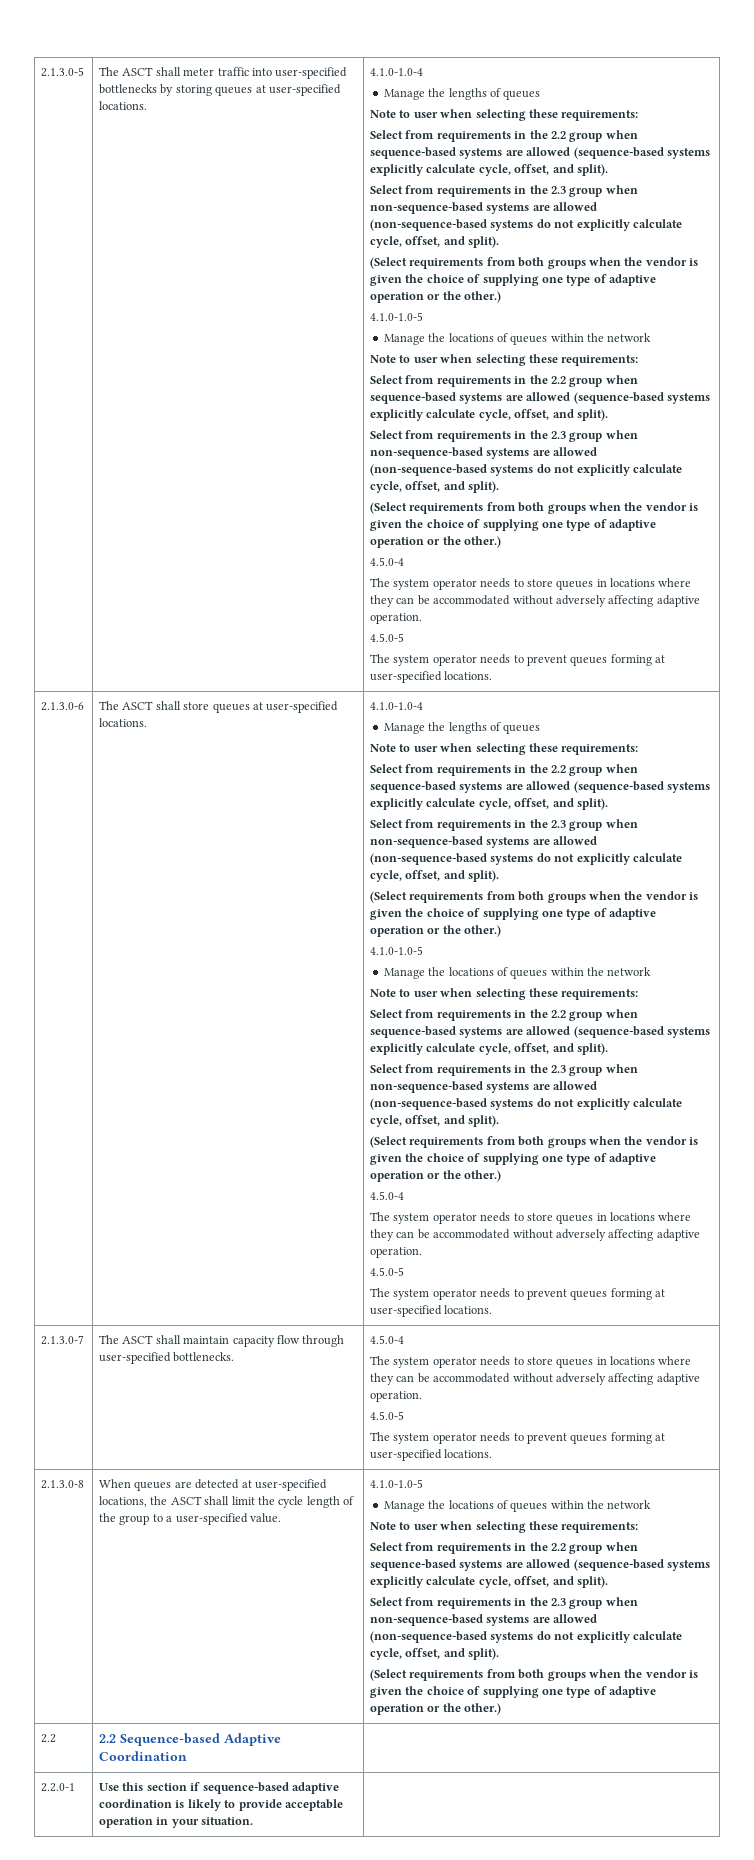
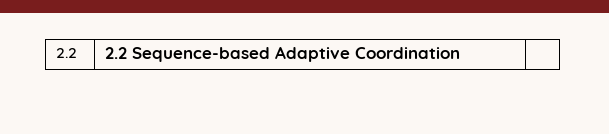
[41,67,85,77] [99,67,348,79] [99,84,341,96] [99,101,148,110] [370,68,424,76] [383,88,541,100] [370,109,639,121] [370,130,638,142] [370,147,710,159] [370,164,608,176] [370,185,638,197] [370,202,598,214] [370,219,682,231] [370,236,500,248] [370,257,699,269] [370,274,657,286] [370,291,502,303] [370,312,424,321] [383,333,652,345] [370,354,639,366] [370,375,638,387] [370,392,710,404] [370,409,608,421] [370,430,638,442] [370,447,598,459] [370,464,682,476] [370,481,500,493] [370,502,699,514] [370,519,657,531] [370,536,502,548] [370,557,405,566] [370,578,692,590] [370,595,700,607] [370,613,423,624] [370,633,405,642] [370,654,666,666] [370,671,493,683] [41,702,85,711] [99,701,339,713] [99,718,148,727] [370,702,424,710] [383,722,541,734] [370,743,639,755] [370,764,638,776] [370,781,710,793] [370,798,608,810] [370,819,638,831] [370,836,598,848] [370,853,682,865] [370,870,500,882] [370,891,699,903] [370,908,657,920] [370,925,502,937] [370,946,424,955] [383,967,652,979] [370,988,639,1000] [370,1009,638,1021] [370,1026,710,1038] [370,1043,608,1055] [370,1064,638,1076] [370,1081,598,1093] [370,1098,682,1110] [370,1115,500,1127] [370,1136,699,1148] [370,1153,657,1165] [370,1170,502,1182] [370,1191,405,1200] [370,1212,692,1224] [370,1229,700,1241] [370,1247,423,1258] [370,1267,405,1276] [370,1288,666,1300] [370,1305,493,1317] [41,1335,85,1345] [99,1335,345,1347] [99,1352,235,1364] [370,1335,405,1344] [370,1356,692,1368] [370,1373,700,1385] [370,1391,423,1402] [370,1411,405,1420] [370,1432,666,1444] [370,1449,493,1461] [41,1480,85,1489] [99,1479,327,1491] [99,1496,355,1508] [99,1513,281,1525] [370,1479,424,1488] [383,1500,652,1512] [370,1521,639,1533] [370,1542,638,1554] [370,1559,710,1571] [370,1576,608,1588] [370,1597,638,1609] [370,1614,598,1626] [370,1631,682,1643] [370,1648,500,1660] [370,1669,699,1681] [370,1686,657,1698] [370,1703,502,1715] 2.1.3.0-5 | The ASCT shall meter traffic into user-specified bottlenecks by storing queues at user-specified locations. | 4.1.0-1.0-4 // Manage the lengths of queues // Note to user when selecting these requirements: // Select from requirements in the 2.2 group when sequence-based systems are allowed (sequence-based systems explicitly calculate cycle, offset, and split). // Select from requirements in the 2.3 group when non-sequence-based systems are allowed (non-sequence-based systems do not explicitly calculate cycle, offset, and split). // (Select requirements from both groups when the vendor is given the choice of supplying one type of adaptive operation or the other.) // 4.1.0-1.0-5 // Manage the locations of queues within the network // Note to user when selecting these requirements: // Select from requirements in the 2.2 group when sequence-based systems are allowed (sequence-based systems explicitly calculate cycle, offset, and split). // Select from requirements in the 2.3 group when non-sequence-based systems are allowed (non-sequence-based systems do not explicitly calculate cycle, offset, and split). // (Select requirements from both groups when the vendor is given the choice of supplying one type of adaptive operation or the other.) // 4.5.0-4 // The system operator needs to store queues in locations where they can be accommodated without adversely affecting adaptive operation. // 4.5.0-5 // The system operator needs to prevent queues forming at user-specified locations. // 2.1.3.0-6 | The ASCT shall store queues at user-specified locations. | 4.1.0-1.0-4 // Manage the lengths of queues // Note to user when selecting these requirements: // Select from requirements in the 2.2 group when sequence-based systems are allowed (sequence-based systems explicitly calculate cycle, offset, and split). // Select from requirements in the 2.3 group when non-sequence-based systems are allowed (non-sequence-based systems do not explicitly calculate cycle, offset, and split). // (Select requirements from both groups when the vendor is given the choice of supplying one type of adaptive operation or the other.) // 4.1.0-1.0-5 // Manage the locations of queues within the network // Note to user when selecting these requirements: // Select from requirements in the 2.2 group when sequence-based systems are allowed (sequence-based systems explicitly calculate cycle, offset, and split). // Select from requirements in the 2.3 group when non-sequence-based systems are allowed (non-sequence-based systems do not explicitly calculate cycle, offset, and split). // (Select requirements from both groups when the vendor is given the choice of supplying one type of adaptive operation or the other.) // 4.5.0-4 // The system operator needs to store queues in locations where they can be accommodated without adversely affecting adaptive operation. // 4.5.0-5 // The system operator needs to prevent queues forming at user-specified locations. // 2.1.3.0-7 | The ASCT shall maintain capacity flow through user-specified bottlenecks. | 4.5.0-4 // The system operator needs to store queues in locations where they can be accommodated without adversely affecting adaptive operation. // 4.5.0-5 // The system operator needs to prevent queues forming at user-specified locations. // 2.1.3.0-8 | When queues are detected at user-specified locations, the ASCT shall limit the cycle length of the group to a user-specified value. | 4.1.0-1.0-5 // Manage the locations of queues within the network // Note to user when selecting these requirements: // Select from requirements in the 2.2 group when sequence-based systems are allowed (sequence-based systems explicitly calculate cycle, offset, and split). // Select from requirements in the 2.3 group when non-sequence-based systems are allowed (non-sequence-based systems do not explicitly calculate cycle, offset, and split). // (Select requirements from both groups when the vendor is given the choice of supplying one type of adaptive operation or the other.) // -> (55, 53) none
[41,1783,76,1792] [99,1782,339,1794] [99,1799,343,1811] [99,1817,254,1828] // 2.2.0-1 | Use this section if sequence-based adaptive coordination is likely to provide acceptable operation in your situation. | -> (460, 53) none

